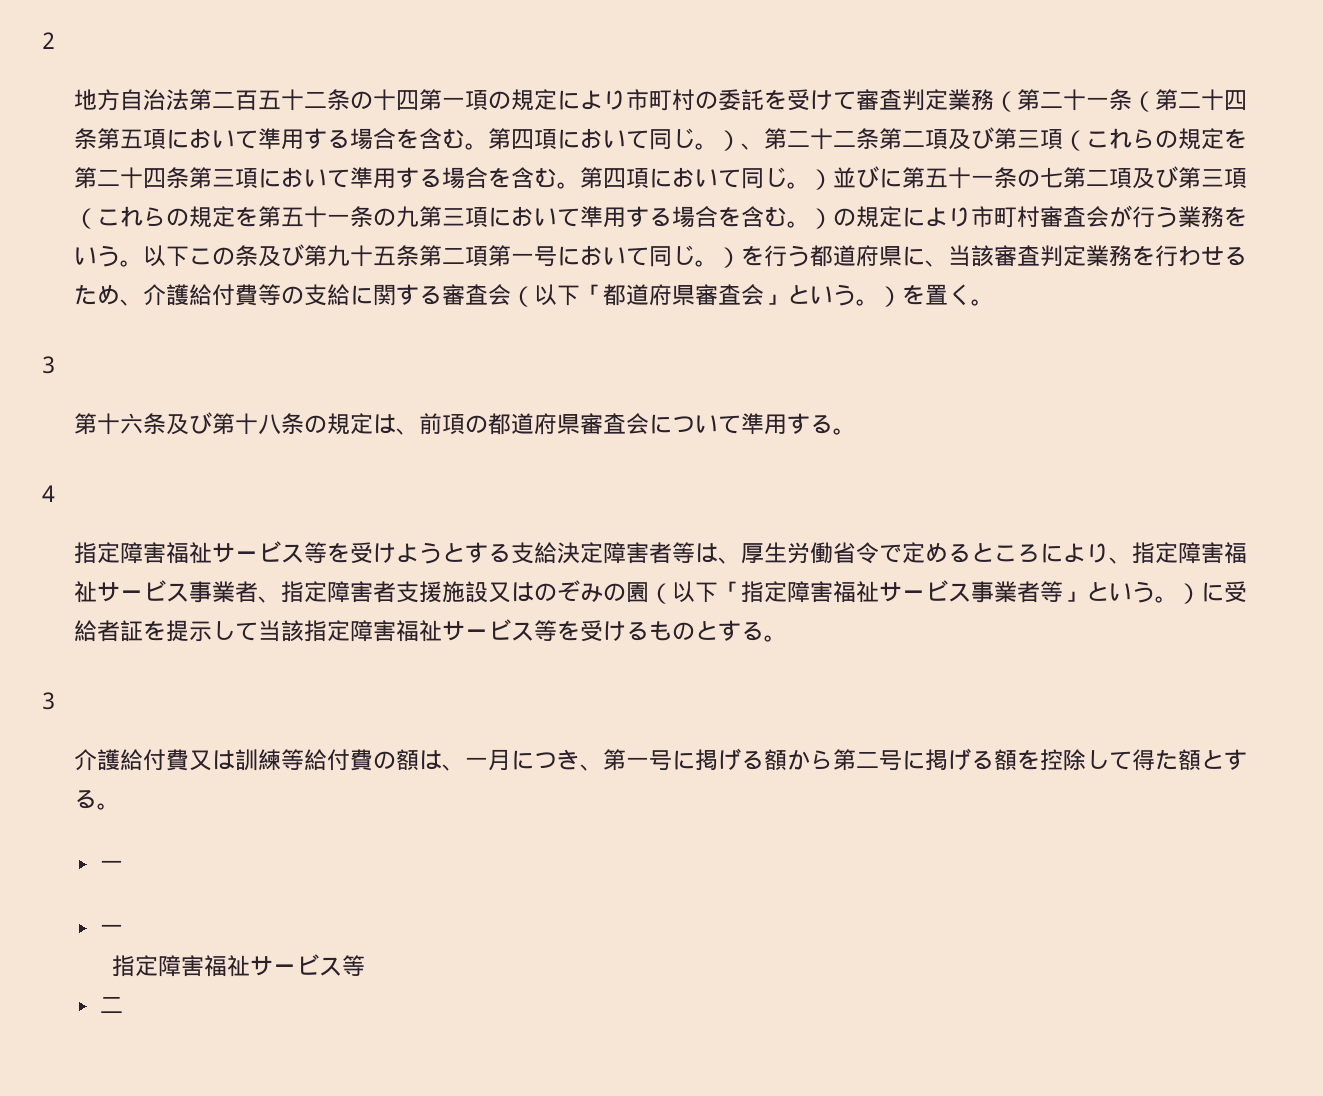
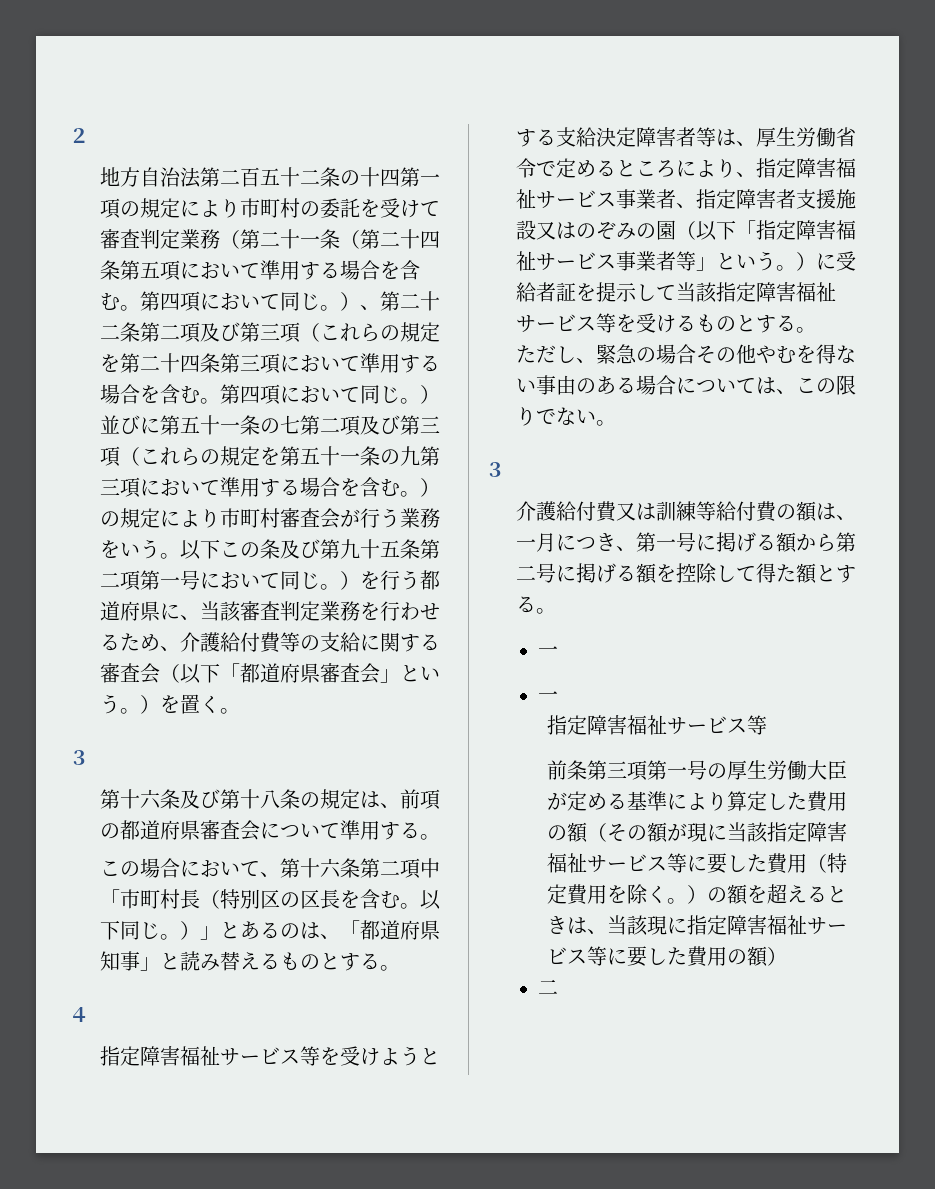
(857, 431) none -> [99,858,440,879] [99,889,441,910] [99,920,440,940] [99,951,400,971] // この場合において、第十六条第二項中「市町村長（特別区の区長を含む。以下同じ。）」とあるのは、「都道府県知事」と読み替えるものとする。
(788, 638) none -> [515,344,856,364] [515,375,856,395] [515,407,616,426] // ただし、緊急の場合その他やむを得ない事由のある場合については、この限りでない。
(365, 965) none -> [546,760,847,781] [546,791,847,812] [546,822,847,843] [546,853,847,874] [546,884,847,905] [546,915,847,936] [546,946,787,967] // 前条第三項第一号の厚生労働大臣が定める基準により算定した費用の額（その額が現に当該指定障害福祉サービス等に要した費用（特定費用を除く。）の額を超えるときは、当該現に指定障害福祉サービス等に要した費用の額）

